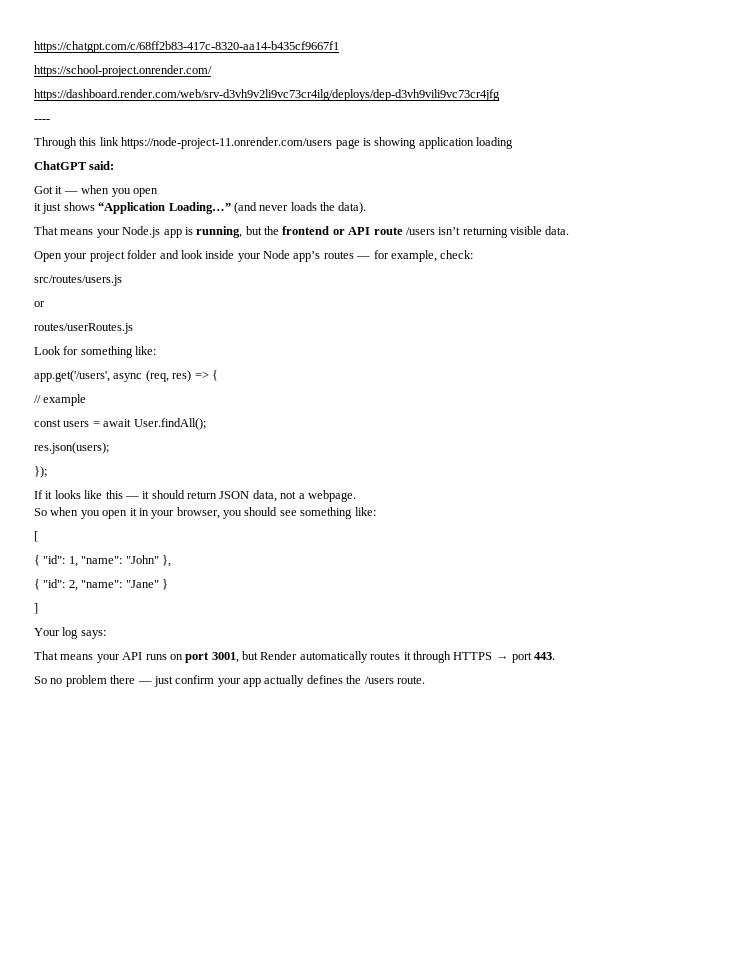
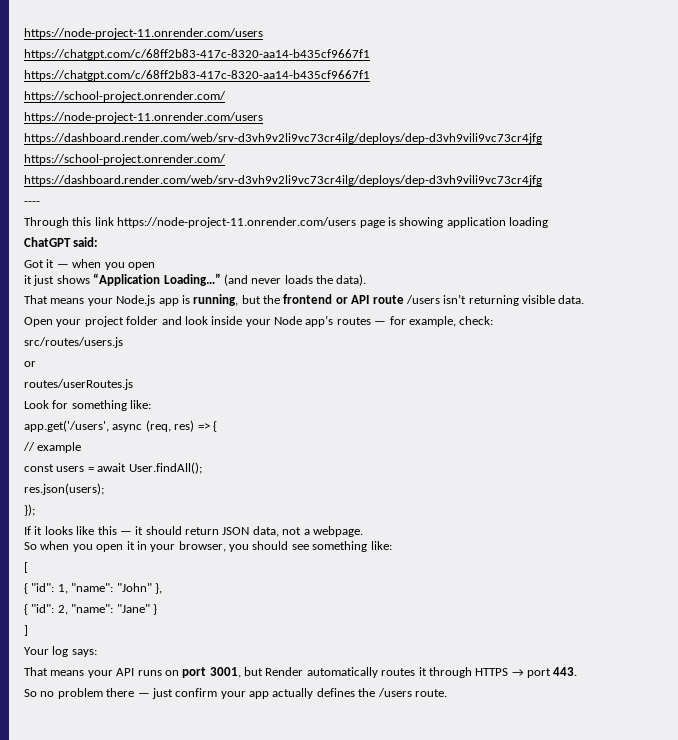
[34,41,339,53] https://chatgpt.com/c/68ff2b83-417c-8320-aa14-b435cf9667f1 -> [24,28,263,39] [24,49,370,60] [24,70,370,81] [24,91,226,102] [24,112,263,123] [24,133,542,144] https://node-project-11.onrender.com/users // https://chatgpt.com/c/68ff2b83-417c-8320-aa14-b435cf9667f1 // https://chatgpt.com/c/68ff2b83-417c-8320-aa14-b435cf9667f1 // https://school-project.onrender.com/ // https://node-project-11.onrender.com/users // https://dashboard.render.com/web/srv-d3vh9v2li9vc73cr4ilg/deploys/dep-d3vh9vili9vc73cr4jfg

